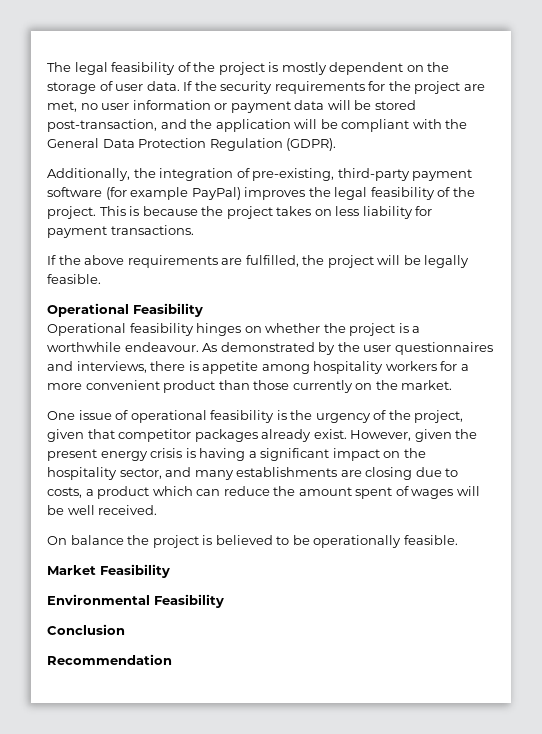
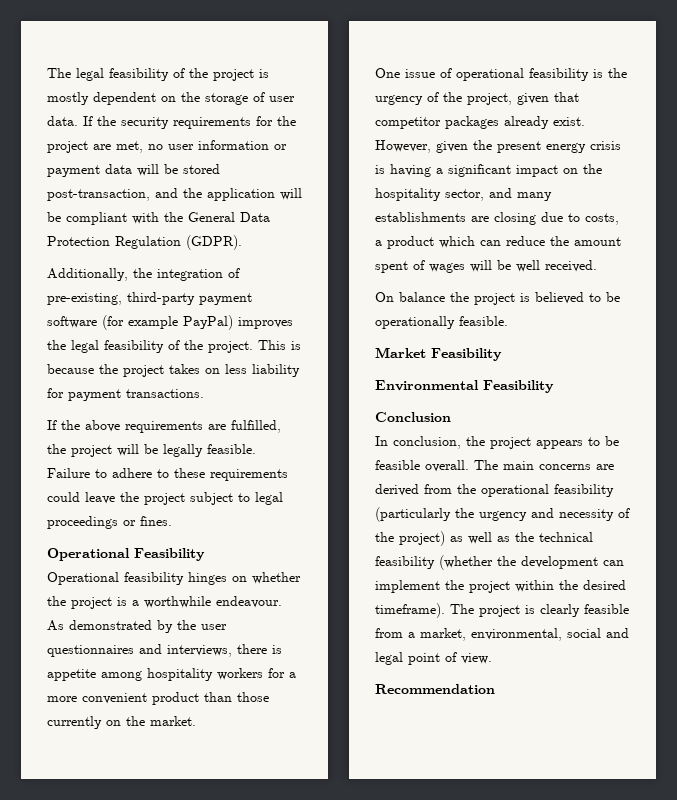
(101, 279) none -> [47,468,288,481] [47,492,283,505] [47,516,172,529] Failure to adhere to these requirements could leave the project subject to legal proceedings or fines.
(125, 629) none -> [375,436,619,449] [375,460,614,472] [375,484,614,497] [375,507,630,522] [375,531,593,546] [375,555,624,570] [375,580,626,593] [375,603,629,618] [375,628,629,641] [375,652,492,665] // In conclusion, the project appears to be feasible overall. The main concerns are derived from the operational feasibility (particularly the urgency and necessity of the project) as well as the technical feasibility (whether the development can implement the project within the desired timeframe). The project is clearly feasible from a market, environmental, social and legal point of view.

